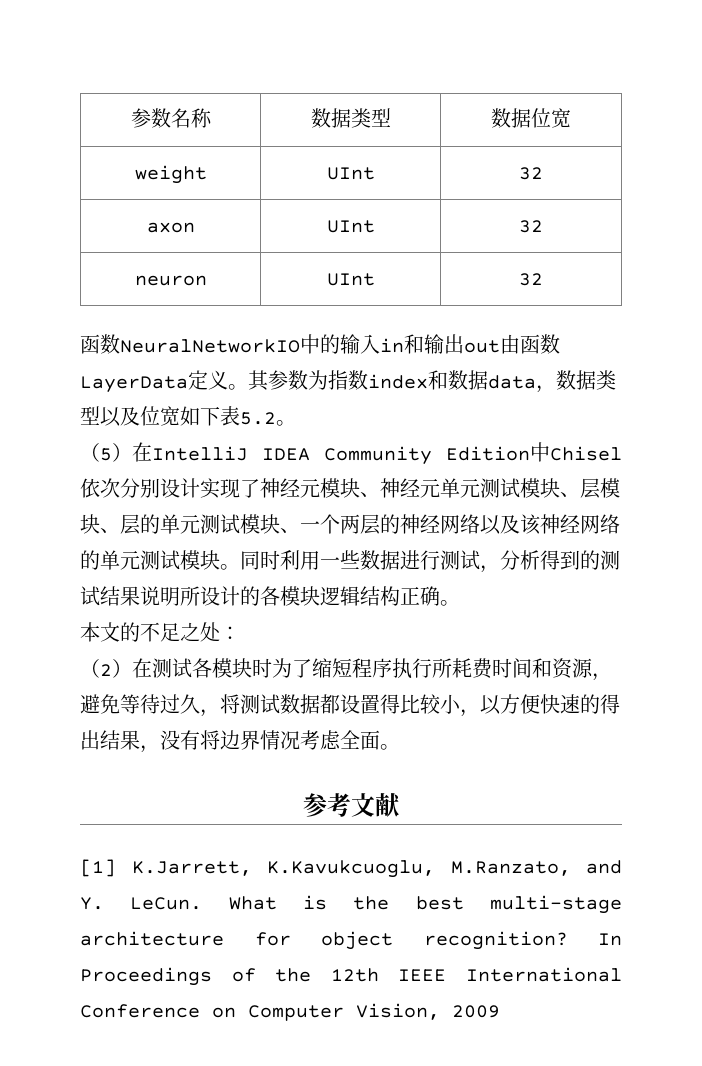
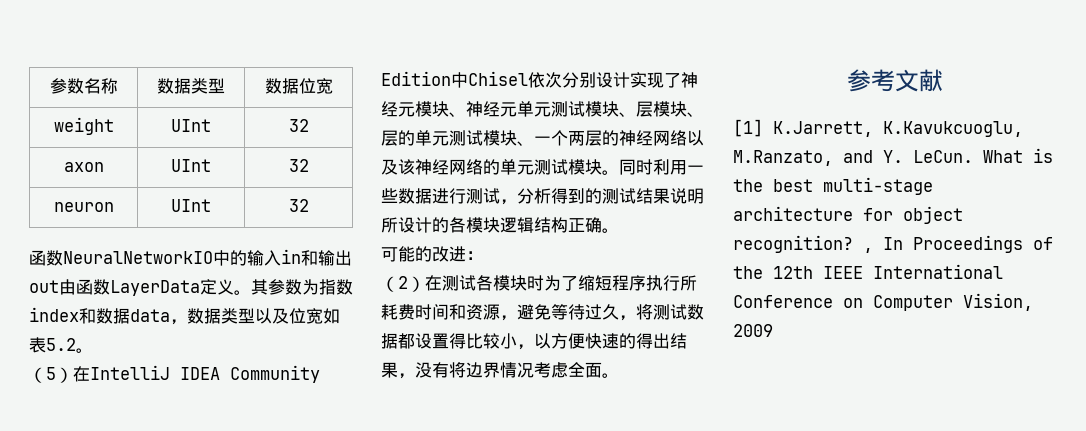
[200,406,220,426] 下 -> (340, 316) none
[80,622,220,642] 本文的不足之处 -> [381,246,466,262] 可能的改进
(568, 940) none -> [863,248,873,253] ,

